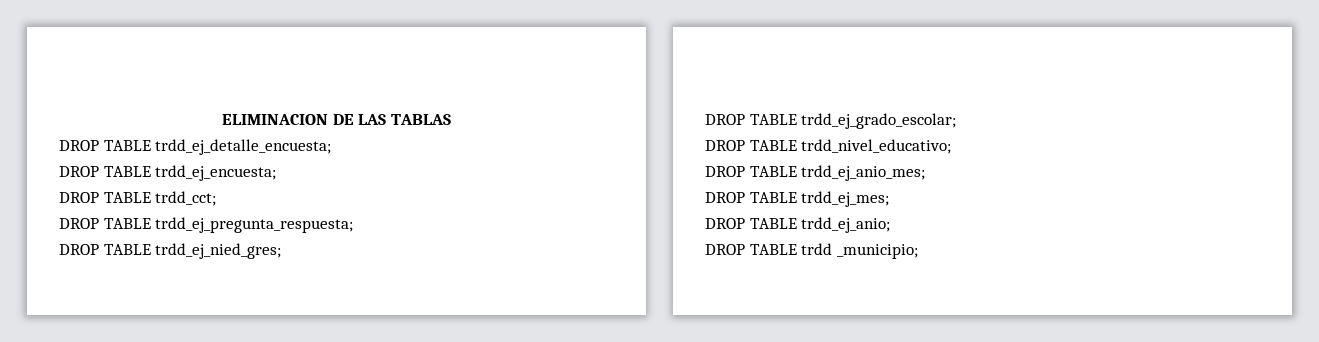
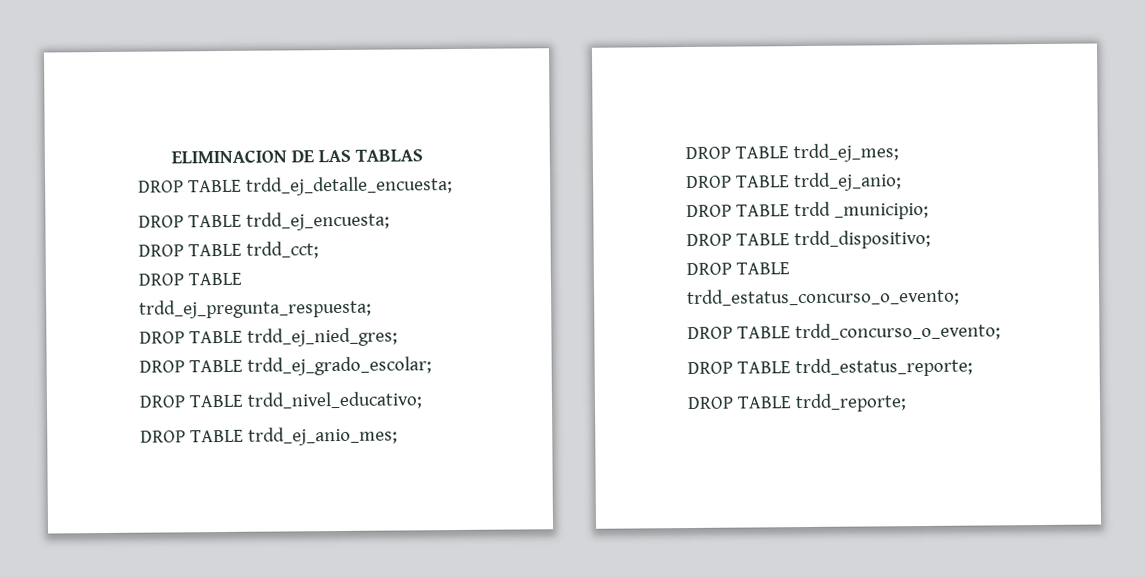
(918, 251) none -> [686,229,931,250] [686,262,790,276] [687,287,960,308] [687,322,1001,342] [687,357,973,378] [687,393,907,413] // DROP TABLE trdd_dispositivo; // DROP TABLE trdd_estatus_concurso_o_evento; // DROP TABLE trdd_concurso_o_evento; // DROP TABLE trdd_estatus_reporte; // DROP TABLE trdd_reporte;

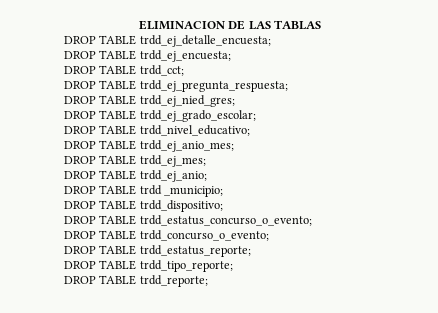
(973, 367) none -> [64,260,233,272] // DROP TABLE trdd_tipo_reporte;

